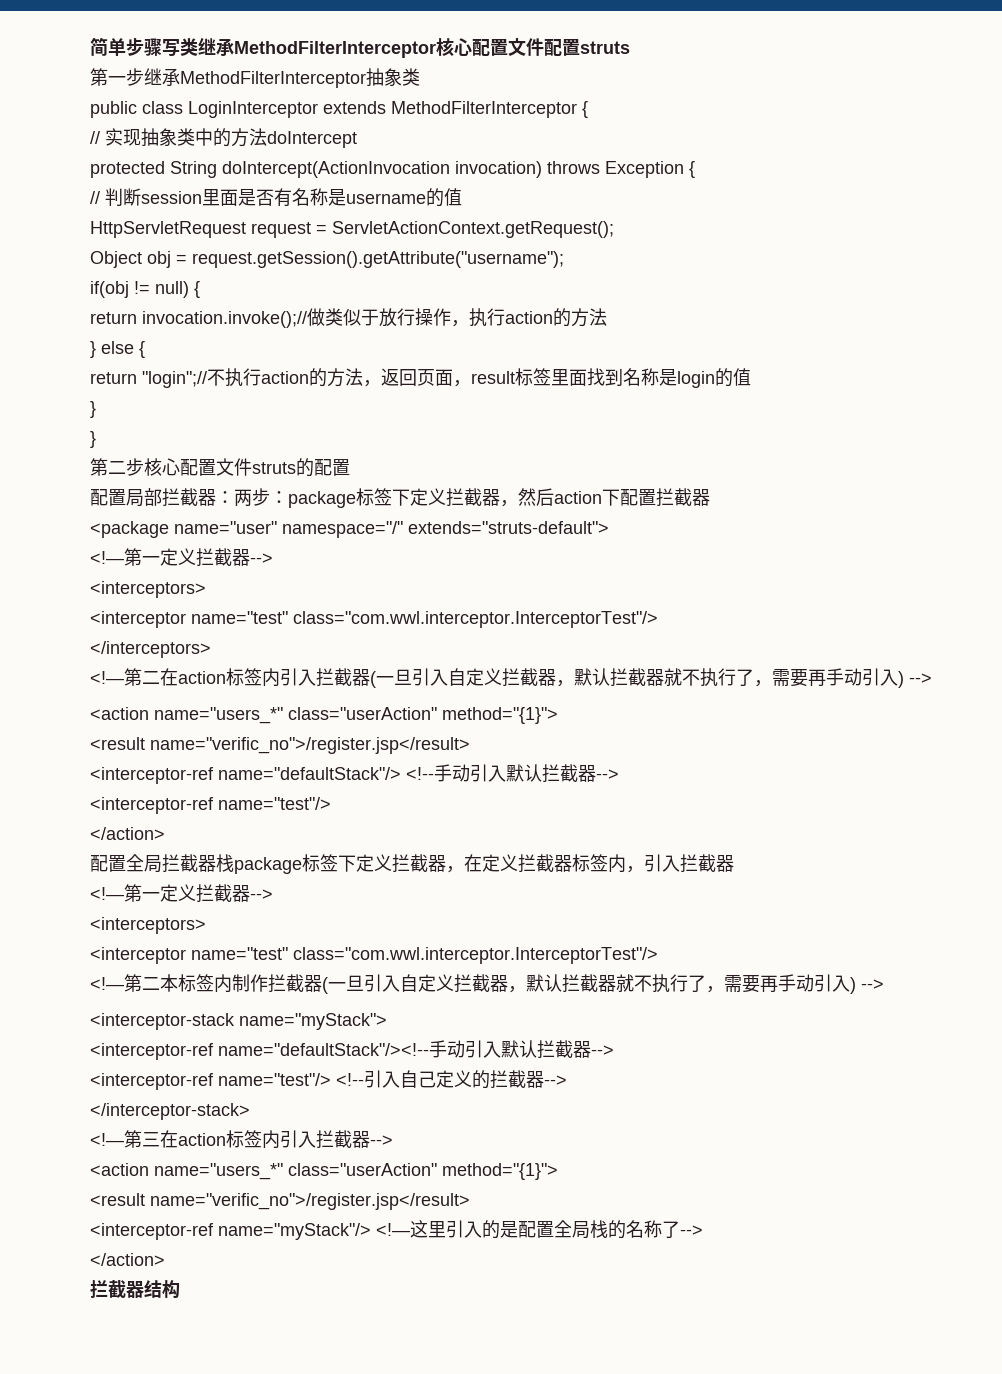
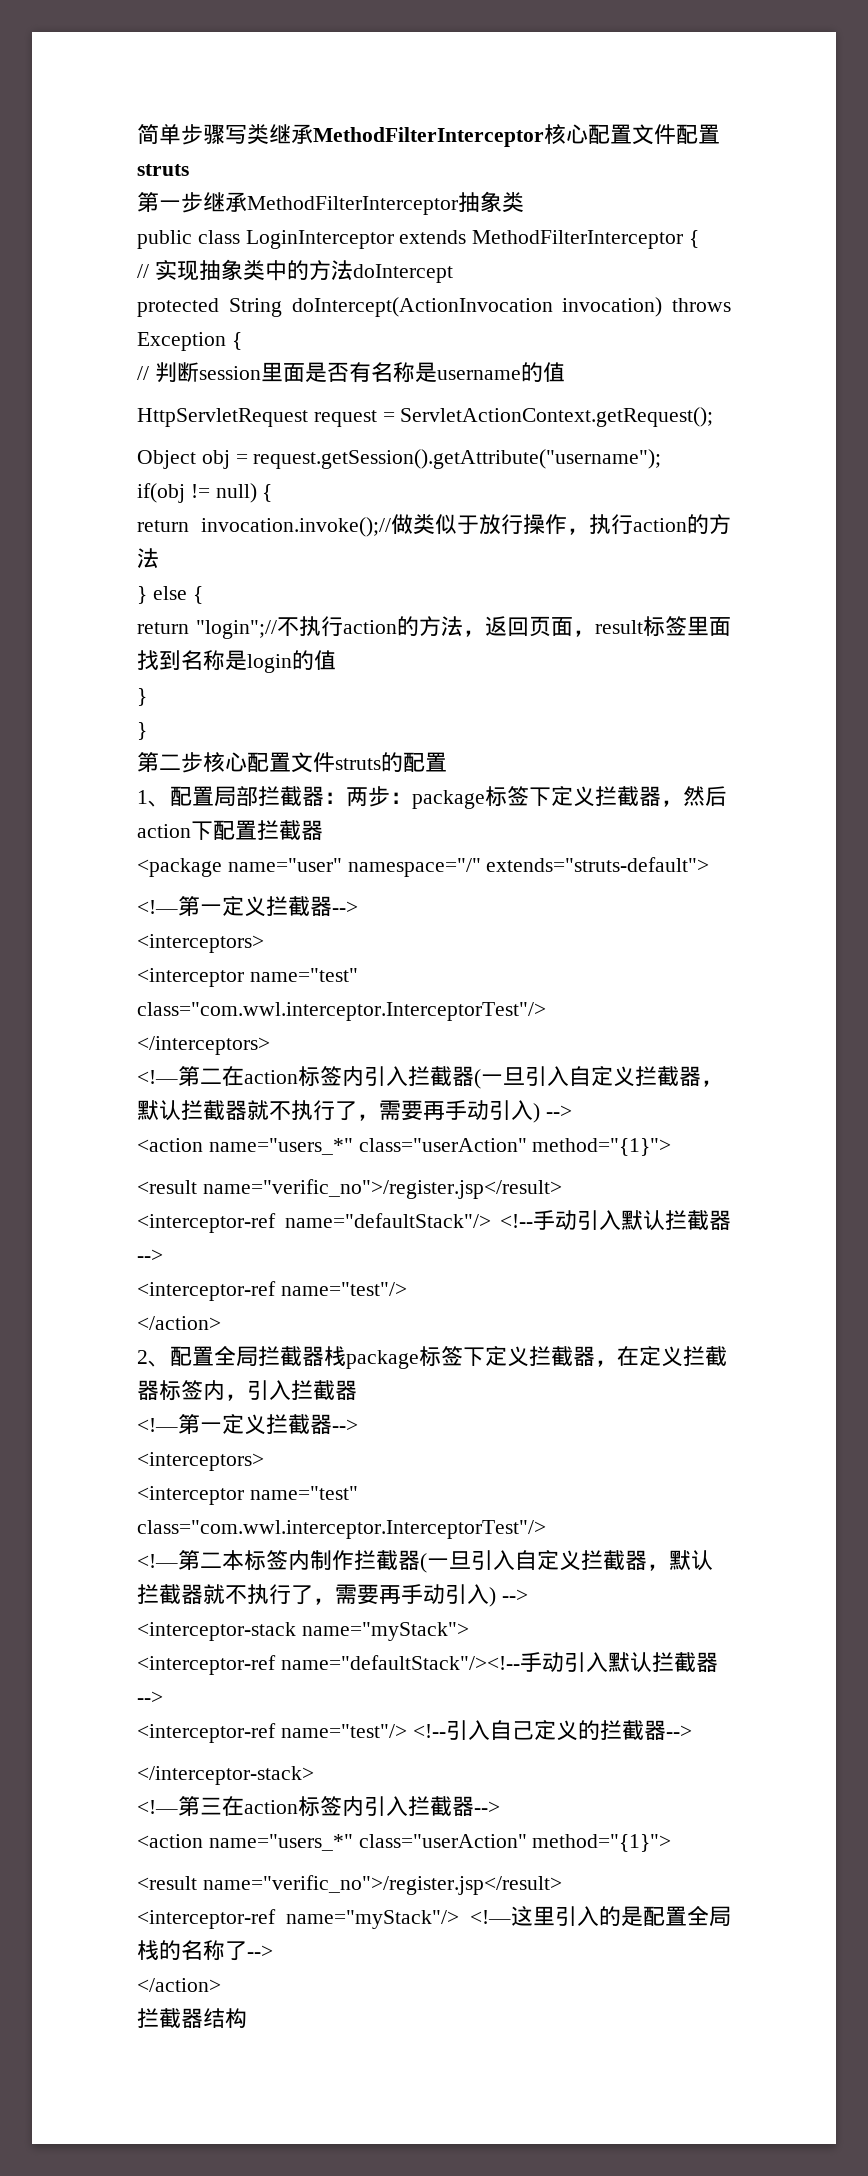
(350, 467) none -> [137,790,170,807] 1、
(165, 833) none -> [137,1350,170,1367] 2、

